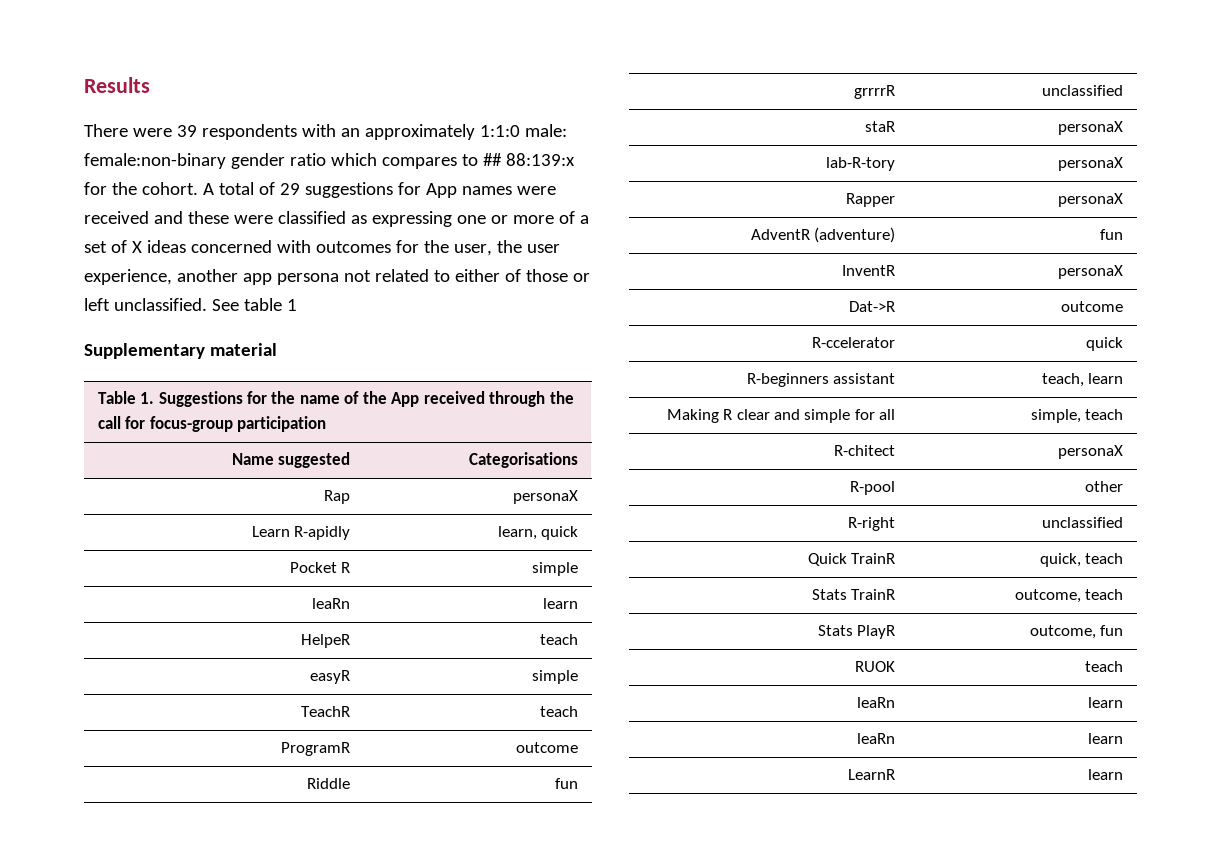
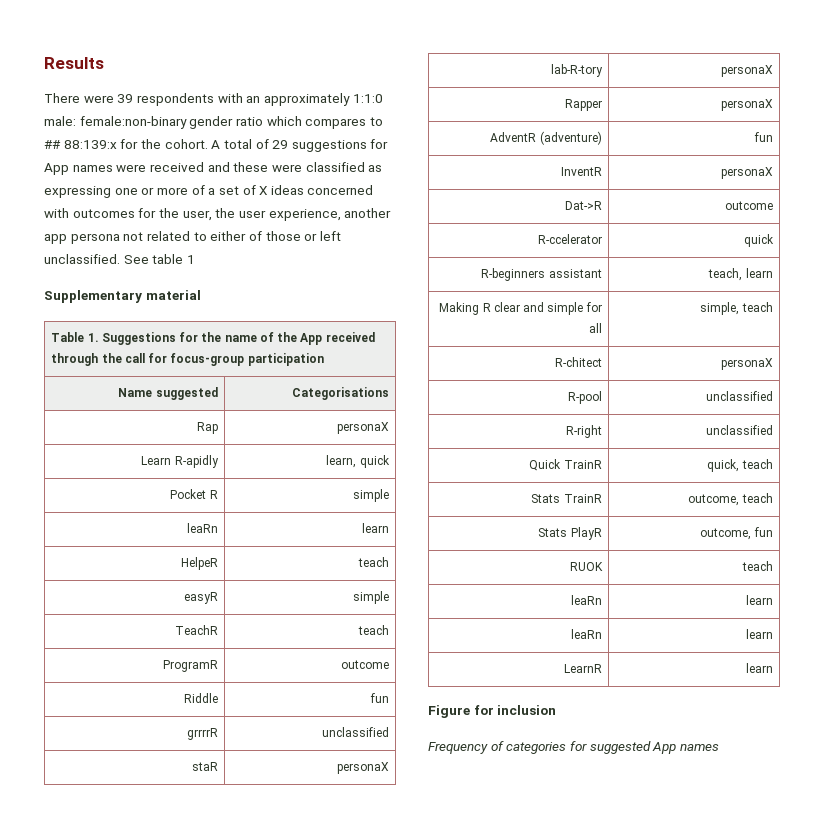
[1085,481,1124,492] other -> [705,391,773,401] unclassified
(1124, 774) none -> [428,705,557,718] [428,741,719,754] // Figure for inclusion // Frequency of categories for suggested App names

